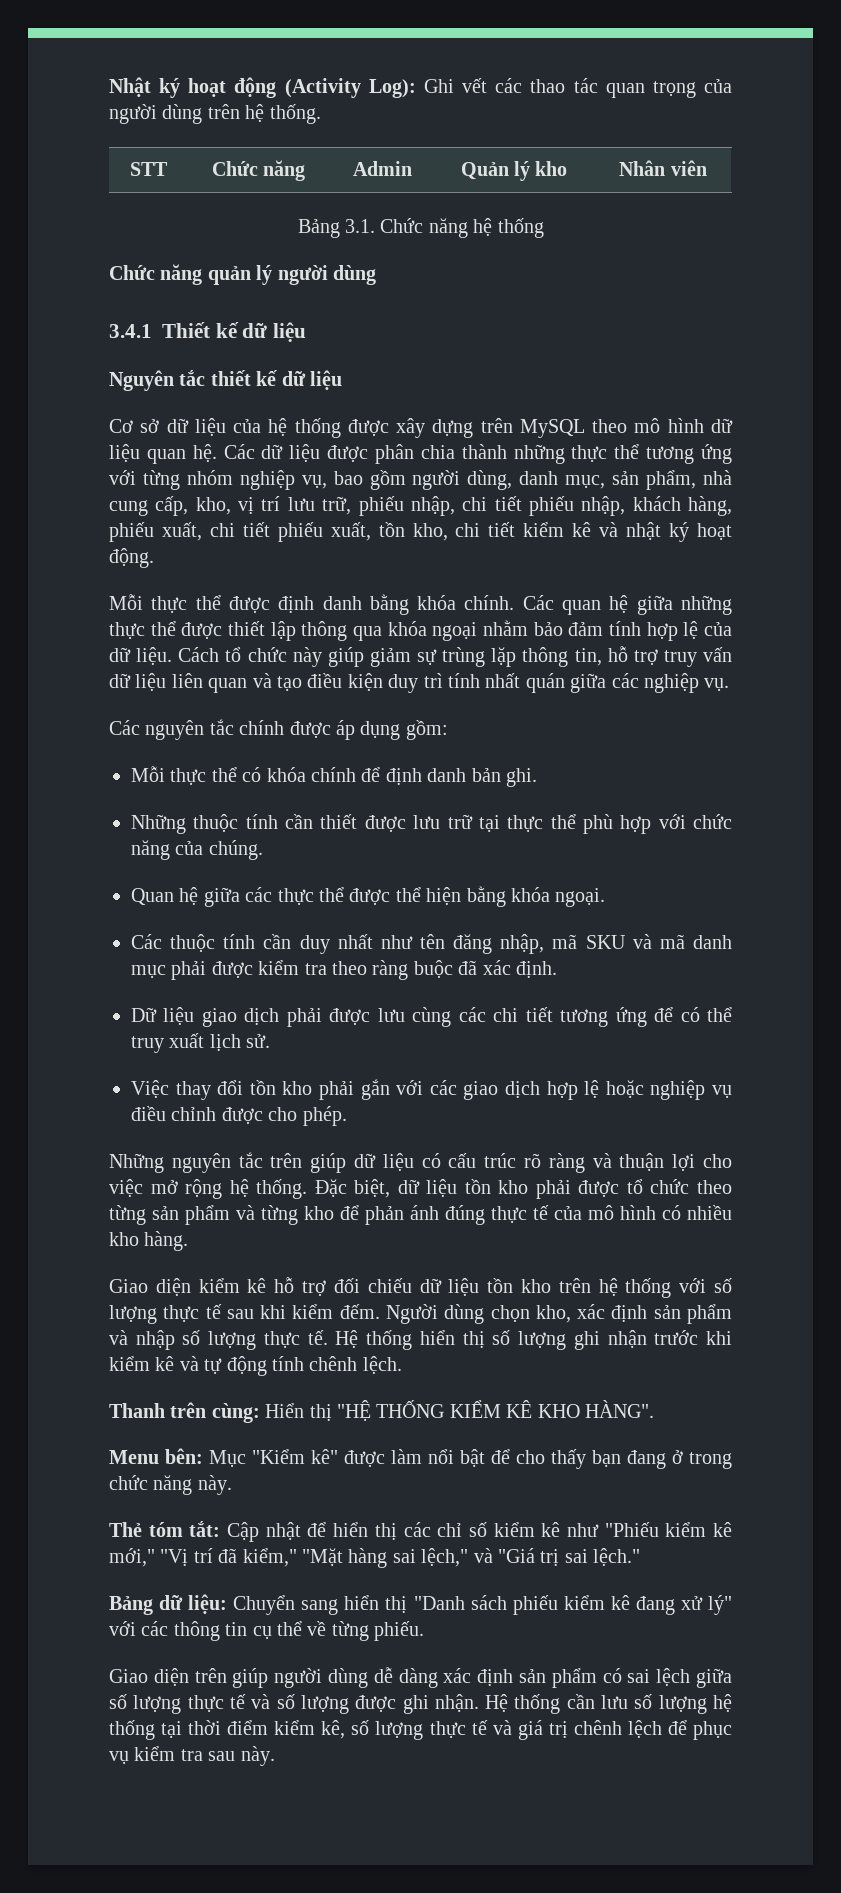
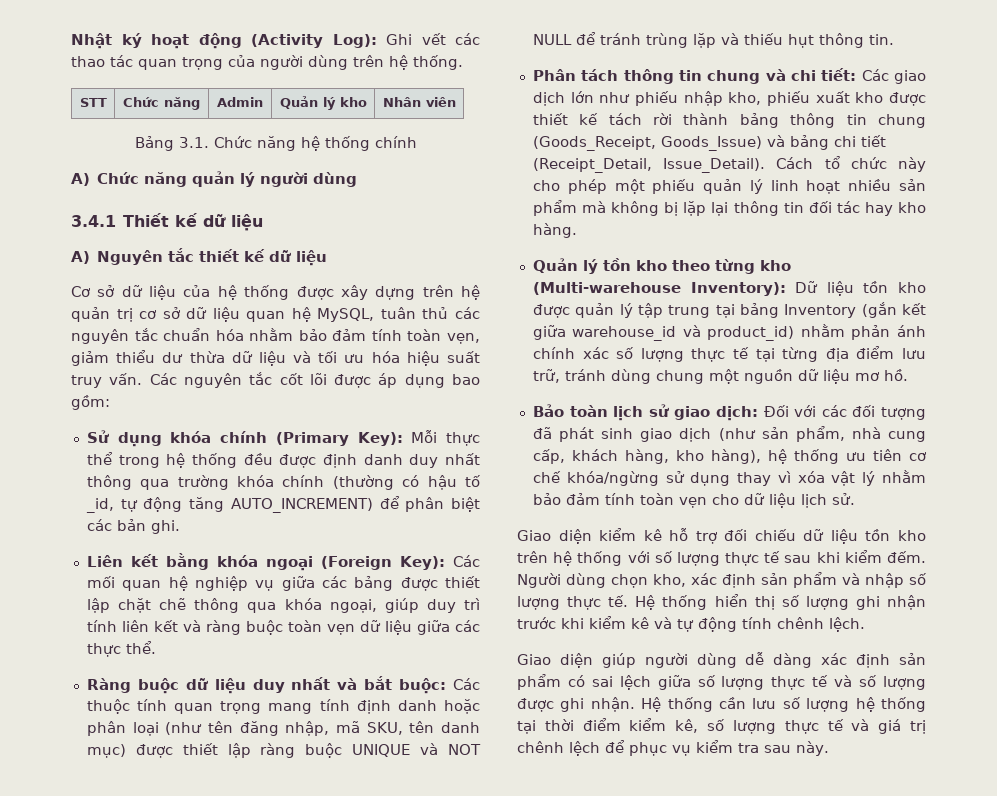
(544, 228) // -> [374,136,417,148] [71,173,90,186] chính // A)
(307, 332) none -> [71,251,90,264] A)
[519,418,733,438] [109,444,732,464] [109,470,606,490] MySQL theo mô hình dữ liệu quan hệ. Các dữ liệu được phân chia thành những thực thể tương ứng với từng nhóm nghiệp vụ, bao gồm người dùng, danh mục, -> [461,285,481,300] [71,307,480,322] [71,328,480,344] [71,350,481,366] [71,372,481,388] [71,395,110,410] [86,430,481,447] [86,452,480,468] [86,475,481,490] [85,496,481,513] [86,519,180,534] [86,553,481,571] [86,576,481,591] [86,598,481,613] [86,620,480,635] [86,641,156,657] [86,676,480,694] [86,699,481,714] [86,721,480,736] [86,743,482,758] [532,32,894,48] [532,68,927,84] [532,91,926,106] [532,113,926,128] [532,135,886,151] [532,156,926,173] [532,179,926,194] [532,200,927,216] [532,223,577,238] [532,258,791,274] [532,281,926,296] [532,302,926,318] [532,324,926,341] [532,346,926,362] [532,369,908,384] [532,404,926,421] [532,427,756,442] hệ quản trị cơ sở dữ liệu quan hệ MySQL, tuân thủ các nguyên tắc chuẩn hóa nhằm bảo đảm tính toàn vẹn, giảm thiểu dư thừa dữ liệu và tối ưu hóa hiệu suất truy vấn. Các nguyên tắc cốt lõi được áp dụng bao gồm: // Sử dụng khóa chính (Primary Key): Mỗi thực thể trong hệ thống đều được định danh duy nhất thông qua trường khóa chính (thường có hậu tố _id, tự động tăng AUTO_INCREMENT) để phân biệt các bản ghi. // Liên kết bằng khóa ngoại (Foreign Key): Các mối quan hệ nghiệp vụ giữa các bảng được thiết lập chặt chẽ thông qua khóa ngoại, giúp duy trì tính liên kết và ràng buộc toàn vẹn dữ liệu giữa các thực thể. // Ràng buộc dữ liệu duy nhất và bắt buộc: Các thuộc tính quan trọng mang tính định danh hoặc phân loại (như tên đăng nhập, mã SKU, tên danh mục) được thiết lập ràng buộc UNIQUE và NOT NULL để tránh trùng lặp và thiếu hụt thông tin. // Phân tách thông tin chung và chi tiết: Các giao dịch lớn như phiếu nhập kho, phiếu xuất kho được thiết kế tách rời thành bảng thông tin chung (Goods_Receipt, Goods_Issue) và bảng chi tiết (Receipt_Detail, Issue_Detail). Cách tổ chức này cho phép một phiếu quản lý linh hoạt nhiều sản phẩm mà không bị lặp lại thông tin đối tác hay kho hàng. // Quản lý tồn kho theo từng kho (Multi-warehouse Inventory): Dữ liệu tồn kho được quản lý tập trung tại bảng Inventory (gắn kết giữa warehouse_id và product_id) nhằm phản ánh chính xác số lượng thực tế tại từng địa điểm lưu trữ, tránh dùng chung một nguồn dữ liệu mơ hồ. // Bảo toàn lịch sử giao dịch: Đối với các đối tượng đã phát sinh giao dịch (như
[195,496,732,516] [109,522,732,542] [109,548,154,568] [109,594,732,615] [109,620,732,641] [109,646,732,667] [109,673,730,693] [109,719,448,740] [131,766,537,787] [131,814,732,834] [131,840,263,860] [131,886,606,907] [131,934,732,954] [131,960,557,980] [131,1007,732,1027] [131,1033,271,1053] [131,1079,733,1100] [131,1106,347,1126] [109,1152,732,1173] [109,1179,733,1199] [109,1205,732,1225] [109,1231,189,1251] kho, vị trí lưu trữ, phiếu nhập, chi tiết phiếu nhập, khách hàng, phiếu xuất, chi tiết phiếu xuất, tồn kho, chi tiết kiểm kê và nhật ký hoạt động. // Mỗi thực thể được định danh bằng khóa chính. Các quan hệ giữa những thực thể được thiết lập thông qua khóa ngoại nhằm bảo đảm tính hợp lệ của dữ liệu. Cách tổ chức này giúp giảm sự trùng lặp thông tin, hỗ trợ truy vấn dữ liệu liên quan và tạo điều kiện duy trì tính nhất quán giữa các nghiệp vụ. // Các nguyên tắc chính được áp dụng gồm: // Mỗi thực thể có khóa chính để định danh bản ghi. // Những thuộc tính cần thiết được lưu trữ tại thực thể phù hợp với chức năng của chúng. // Quan hệ giữa các thực thể được thể hiện bằng khóa ngoại. // Các thuộc tính cần duy nhất như tên đăng nhập, mã SKU và mã danh mục phải được kiểm tra theo ràng buộc đã xác định. // Dữ liệu giao dịch phải được lưu cùng các chi tiết tương ứng để có thể truy xuất lịch sử. // Việc thay đổi tồn kho phải gắn với các giao dịch hợp lệ hoặc nghiệp vụ điều chỉnh được cho phép. // Những nguyên tắc trên giúp dữ liệu có cấu trúc rõ ràng và thuận lợi cho việc mở rộng hệ thống. Đặc biệt, dữ liệu tồn kho phải được tổ chức theo từng sản phẩm và từng kho để phản ánh đúng thực tế của mô hình có nhiều kho hàng. -> [571,449,927,464] [532,470,927,486] [532,493,855,508] khách hàng, kho hàng), hệ thống ưu tiên cơ chế khóa/ngừng sử dụng thay vì xóa vật lý nhằm bảo đảm tính toàn vẹn cho dữ liệu lịch sử.
[109,1400,654,1423] [109,1448,732,1469] [109,1475,232,1495] [109,1521,732,1542] [109,1548,641,1568] [109,1594,732,1615] [109,1621,425,1641] [109,1668,227,1686] // Thanh trên cùng: Hiển thị "HỆ THỐNG KIỂM KÊ KHO HÀNG". // Menu bên: Mục "Kiểm kê" được làm nổi bật để cho thấy bạn đang ở trong chức năng này. // Thẻ tóm tắt: Cập nhật để hiển thị các chỉ số kiểm kê như "Phiếu kiểm kê mới," "Vị trí đã kiểm," "Mặt hàng sai lệch," và "Giá trị sai lệch." // Bảng dữ liệu: Chuyển sang hiển thị "Danh sách phiếu kiểm kê đang xử lý" với các thông tin cụ thể về từng phiếu. // Giao diện trên -> [517,653,593,668] // Giao diện

